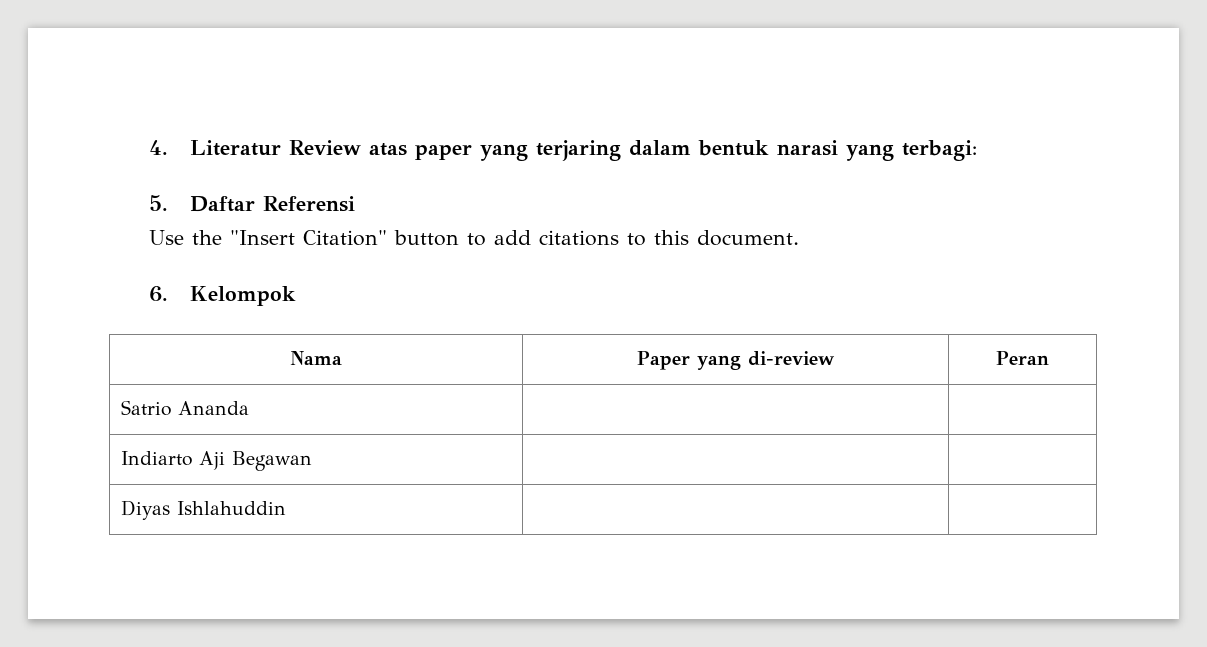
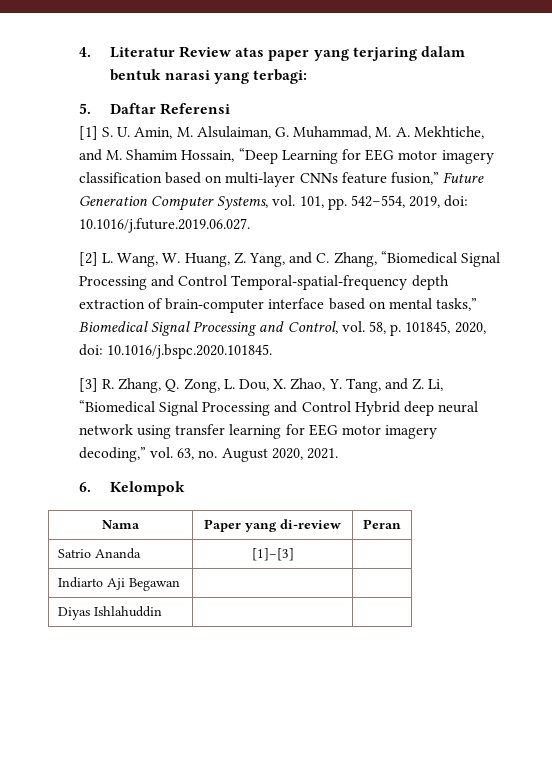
[149,230,800,246] Use the "Insert Citation" button to add citations to this document. -> [78,126,484,140] [78,148,494,164] [78,172,485,187] [78,195,469,211] [78,218,250,233] [78,251,500,267] [78,275,449,290] [78,298,478,313] [78,321,486,336] [78,344,273,359] [78,378,444,393] [78,400,479,416] [78,424,438,439] [78,447,339,462] [1] S. U. Amin, M. Alsulaiman, G. Muhammad, M. A. Mekhtiche, and M. Shamim Hossain, “Deep Learning for EEG motor imagery classification based on multi-layer CNNs feature fusion,” Future Generation Computer Systems, vol. 101, pp. 542–554, 2019, doi: 10.1016/j.future.2019.06.027. // [2] L. Wang, W. Huang, Z. Yang, and C. Zhang, “Biomedical Signal Processing and Control Temporal-spatial-frequency depth extraction of brain-computer interface based on mental tasks,” Biomedical Signal Processing and Control, vol. 58, p. 101845, 2020, doi: 10.1016/j.bspc.2020.101845. // [3] R. Zhang, Q. Zong, L. Dou, X. Zhao, Y. Tang, and Z. Li, “Biomedical Signal Processing and Control Hybrid deep neural network using transfer learning for EEG motor imagery decoding,” vol. 63, no. August 2020, 2021.
(249, 408) none -> [251,548,294,561] [1]–[3]

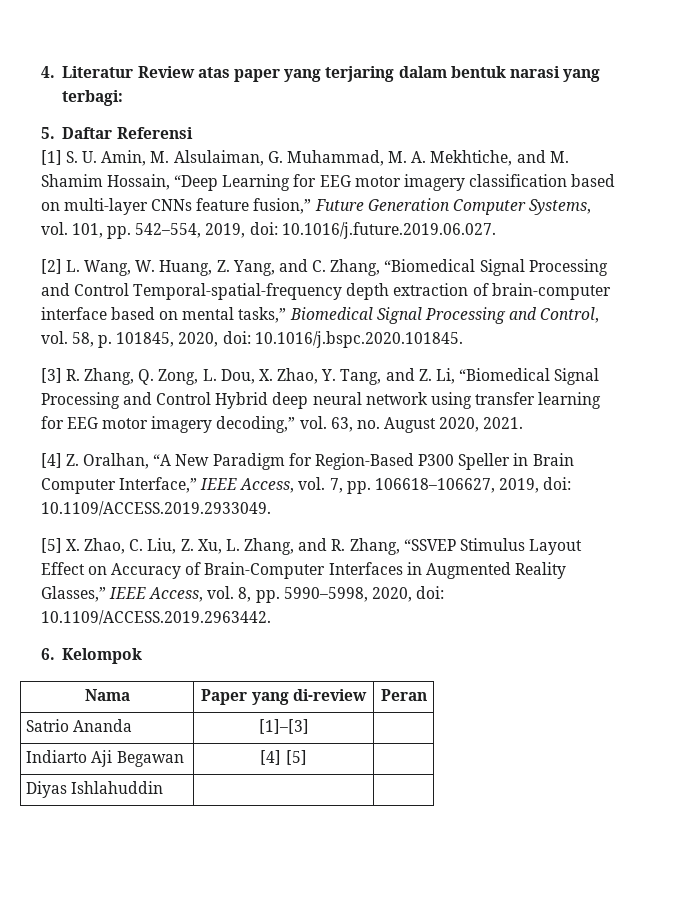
(339, 453) none -> [40,453,574,470] [40,477,572,494] [40,501,271,516] [40,538,583,555] [40,562,567,579] [40,586,445,603] [40,610,271,625] // [4] Z. Oralhan, “A New Paradigm for Region-Based P300 Speller in Brain Computer Interface,” IEEE Access, vol. 7, pp. 106618–106627, 2019, doi: 10.1109/ACCESS.2019.2933049. // [5] X. Zhao, C. Liu, Z. Xu, L. Zhang, and R. Zhang, “SSVEP Stimulus Layout Effect on Accuracy of Brain-Computer Interfaces in Augmented Reality Glasses,” IEEE Access, vol. 8, pp. 5990–5998, 2020, doi: 10.1109/ACCESS.2019.2963442.
(180, 584) none -> [260,750,307,765] [4] [5]

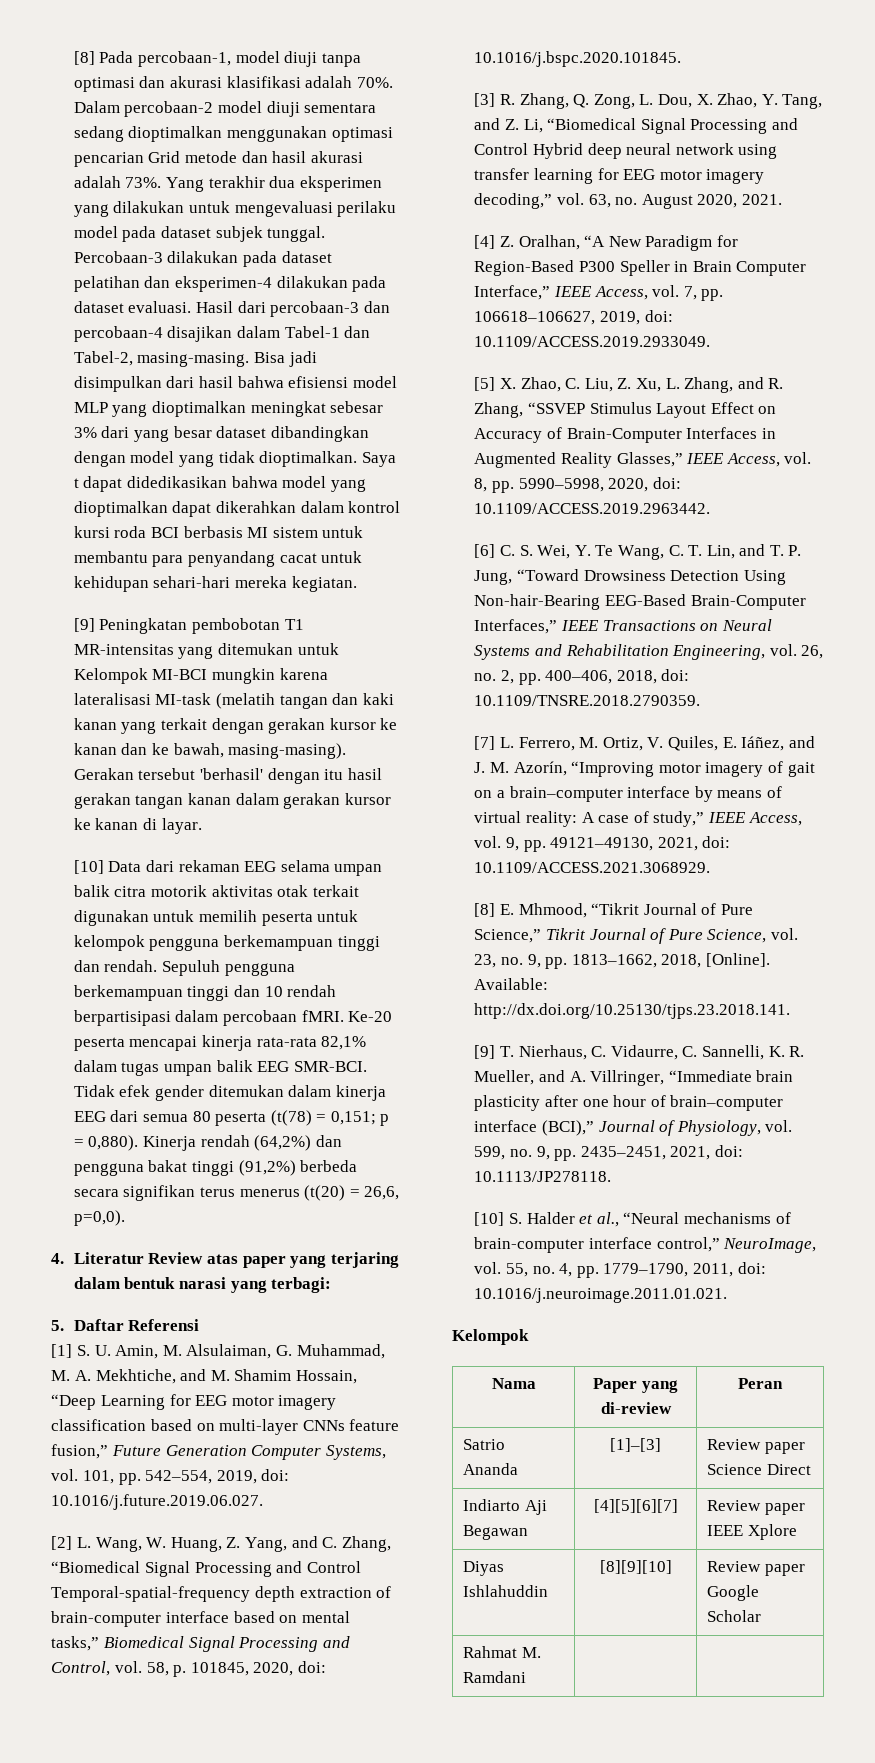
(40, 72) none -> [73,51,361,67] [73,76,393,92] [73,101,377,117] [73,126,393,142] [73,151,363,167] [73,176,382,192] [73,201,397,217] [73,226,326,242] [73,251,332,267] [73,276,387,292] [73,301,390,317] [73,326,371,342] [73,351,317,367] [73,376,397,392] [73,401,384,417] [73,426,369,442] [73,451,396,467] [73,476,366,492] [73,501,401,517] [73,526,364,538] [73,551,363,567] [73,576,357,592] [73,618,304,634] [73,643,339,659] [73,668,328,684] [73,693,394,709] [73,718,398,734] [73,743,347,759] [73,768,382,784] [73,793,391,809] [73,818,202,834] [73,860,383,876] [73,885,359,897] [73,910,359,926] [73,935,380,951] [73,960,295,976] [73,985,337,1001] [73,1010,393,1026] [73,1035,367,1051] [73,1060,367,1076] [73,1085,386,1101] [73,1110,390,1126] [73,1135,342,1151] [73,1160,358,1176] [73,1185,400,1201] [73,1210,125,1226] [8] Pada percobaan-1, model diuji tanpa optimasi dan akurasi klasifikasi adalah 70%. Dalam percobaan-2 model diuji sementara sedang dioptimalkan menggunakan optimasi pencarian Grid metode dan hasil akurasi adalah 73%. Yang terakhir dua eksperimen yang dilakukan untuk mengevaluasi perilaku model pada dataset subjek tunggal. Percobaan-3 dilakukan pada dataset pelatihan dan eksperimen-4 dilakukan pada dataset evaluasi. Hasil dari percobaan-3 dan percobaan-4 disajikan dalam Tabel-1 dan Tabel-2, masing-masing. Bisa jadi disimpulkan dari hasil bahwa efisiensi model MLP yang dioptimalkan meningkat sebesar 3% dari yang besar dataset dibandingkan dengan model yang tidak dioptimalkan. Saya t dapat didedikasikan bahwa model yang dioptimalkan dapat dikerahkan dalam kontrol kursi roda BCI berbasis MI sistem untuk membantu para penyandang cacat untuk kehidupan sehari-hari mereka kegiatan. // [9] Peningkatan pembobotan T1 MR-intensitas yang ditemukan untuk Kelompok MI-BCI mungkin karena lateralisasi MI-task (melatih tangan dan kaki kanan yang terkait dengan gerakan kursor ke kanan dan ke bawah, masing-masing). Gerakan tersebut 'berhasil' dengan itu hasil gerakan tangan kanan dalam gerakan kursor ke kanan di layar. // [10] Data dari rekaman EEG selama umpan balik citra motorik aktivitas otak terkait digunakan untuk memilih peserta untuk kelompok pengguna berkemampuan tinggi dan rendah. Sepuluh pengguna berkemampuan tinggi dan 10 rendah berpartisipasi dalam percobaan fMRI. Ke-20 peserta mencapai kinerja rata-rata 82,1% dalam tugas umpan balik EEG SMR-BCI. Tidak efek gender ditemukan dalam kinerja EEG dari semua 80 peserta (t(78) = 0,151; p = 0,880). Kinerja rendah (64,2%) dan pengguna bakat tinggi (91,2%) berbeda secara signifikan terus menerus (t(20) = 26,6, p=0,0). //
[40,648,55,660] 6. -> [474,544,802,560] [474,569,786,585] [474,594,806,610] [474,619,772,634] [474,644,824,660] [474,669,690,685] [474,695,701,706] [474,736,815,751] [474,761,815,777] [474,786,782,802] [474,811,802,827] [474,836,731,852] [474,862,711,873] [474,903,753,918] [474,928,798,944] [474,953,770,969] [474,978,549,990] [474,1003,791,1019] [474,1045,805,1060] [474,1070,794,1086] [474,1095,784,1111] [474,1120,793,1136] [474,1145,743,1161] [474,1171,612,1182] [474,1212,791,1227] [474,1237,817,1253] [474,1262,766,1278] [474,1288,728,1303] [6] C. S. Wei, Y. Te Wang, C. T. Lin, and T. P. Jung, “Toward Drowsiness Detection Using Non-hair-Bearing EEG-Based Brain-Computer Interfaces,” IEEE Transactions on Neural Systems and Rehabilitation Engineering, vol. 26, no. 2, pp. 400–406, 2018, doi: 10.1109/TNSRE.2018.2790359. // [7] L. Ferrero, M. Ortiz, V. Quiles, E. Iáñez, and J. M. Azorín, “Improving motor imagery of gait on a brain–computer interface by means of virtual reality: A case of study,” IEEE Access, vol. 9, pp. 49121–49130, 2021, doi: 10.1109/ACCESS.2021.3068929. // [8] E. Mhmood, “Tikrit Journal of Pure Science,” Tikrit Journal of Pure Science, vol. 23, no. 9, pp. 1813–1662, 2018, [Online]. Available: http://dx.doi.org/10.25130/tjps.23.2018.141. // [9] T. Nierhaus, C. Vidaurre, C. Sannelli, K. R. Mueller, and A. Villringer, “Immediate brain plasticity after one hour of brain–computer interface (BCI),” Journal of Physiology, vol. 599, no. 9, pp. 2435–2451, 2021, doi: 10.1113/JP278118. // [10] S. Halder et al., “Neural mechanisms of brain-computer interface control,” NeuroImage, vol. 55, no. 4, pp. 1779–1790, 2011, doi: 10.1016/j.neuroimage.2011.01.021. //
(309, 726) none -> [706,1439,805,1454] [706,1464,811,1475] Review paper Science Direct
[260,750,307,765] [26,781,164,798] [4] [5] | // Diyas Ishlahuddin -> [593,1499,678,1513] [706,1500,805,1515] [706,1524,797,1540] [462,1561,504,1576] [462,1585,548,1597] [599,1560,672,1574] [706,1561,805,1576] [706,1585,759,1601] [706,1610,761,1622] [462,1646,541,1658] [462,1671,526,1683] [4][5][6][7] | Review paper IEEE Xplore // Diyas Ishlahuddin | [8][9][10] | Review paper Google Scholar // Rahmat M. Ramdani

